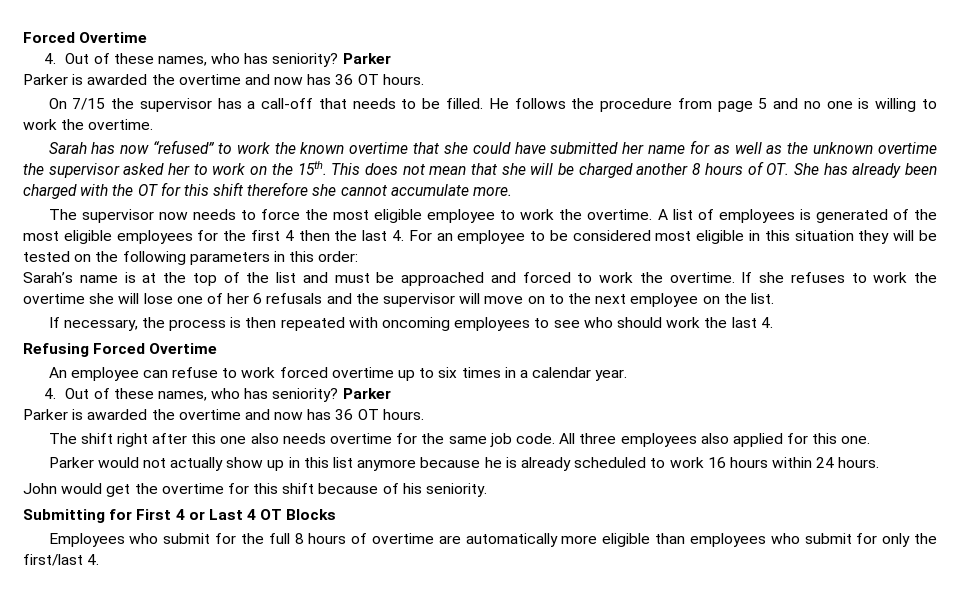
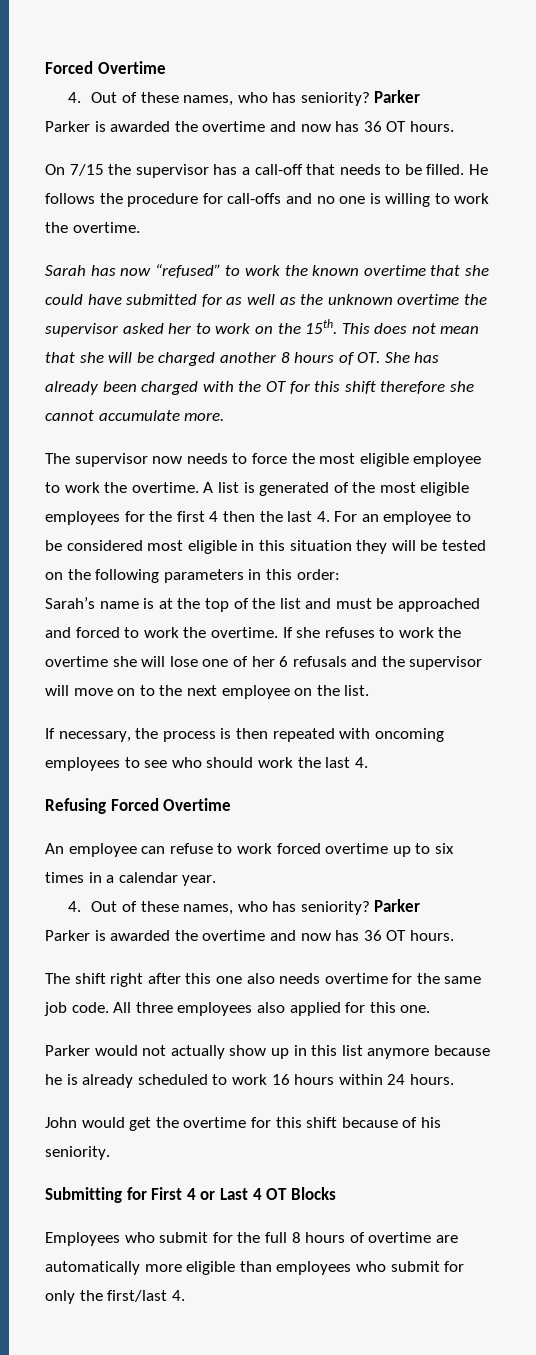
[677,98,768,112] from page 5 -> [202,193,282,204] for call-offs
[622,142,686,154] her name -> (198, 299) none
[697,209,795,223] of employees -> (239, 487) none

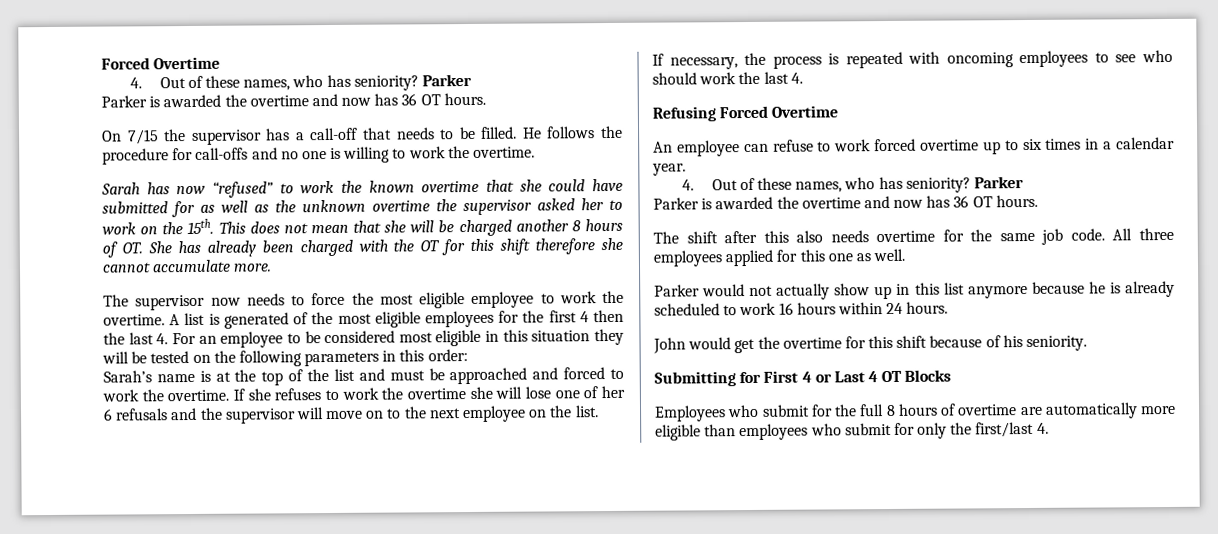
[235,728,268,739] then -> (840, 59) none
[110,973,144,987] right -> (718, 237) none
[215,976,242,984] one -> (789, 236) none
[256,1002,285,1013] also -> (722, 258) none
[400,1005,431,1013] one. -> [827,248,906,262] one as well.

